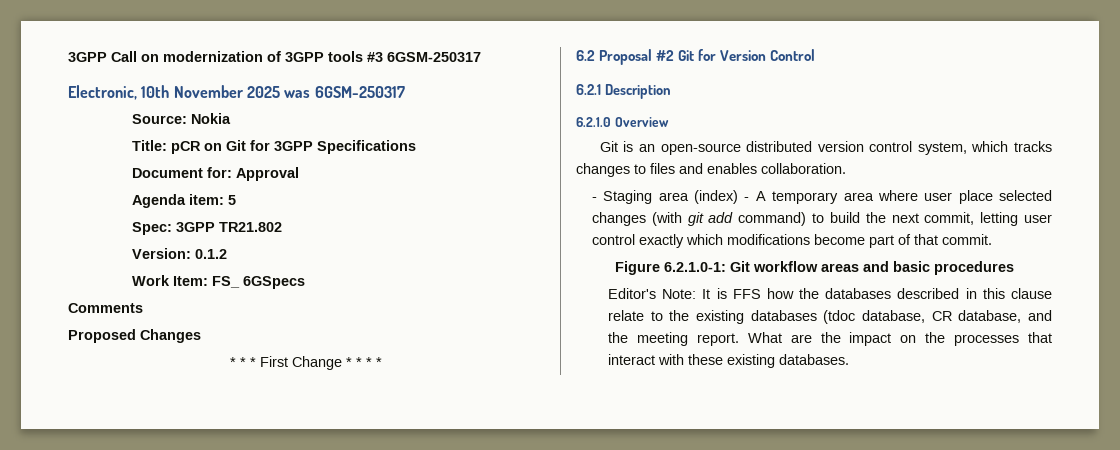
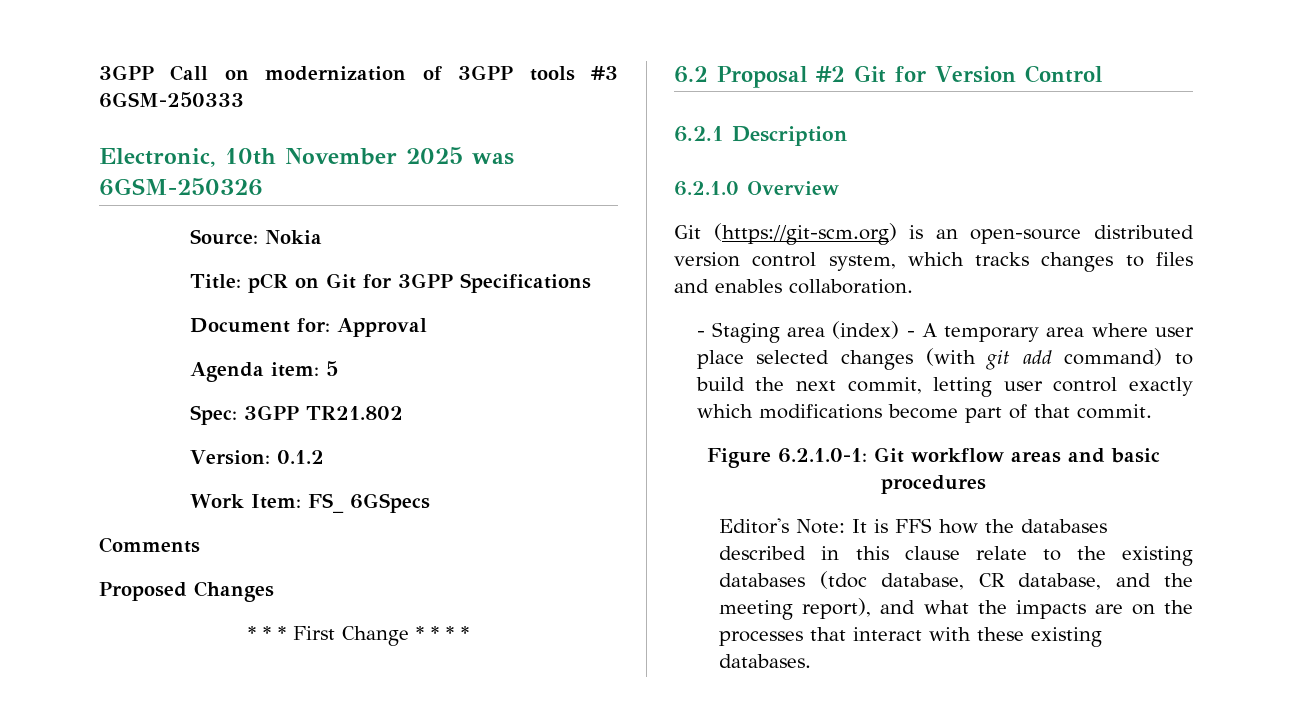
[387,52,481,62] 6GSM-250317 -> [99,92,244,108] 6GSM-250333
[314,86,405,98] 6GSM-250317 -> [99,178,263,196] 6GSM-250326
(618, 146) none -> [713,223,897,245] (https://git-scm.org)
[696,332,892,346] report. What are the impact -> [802,598,1123,619] report), and what the impacts are

